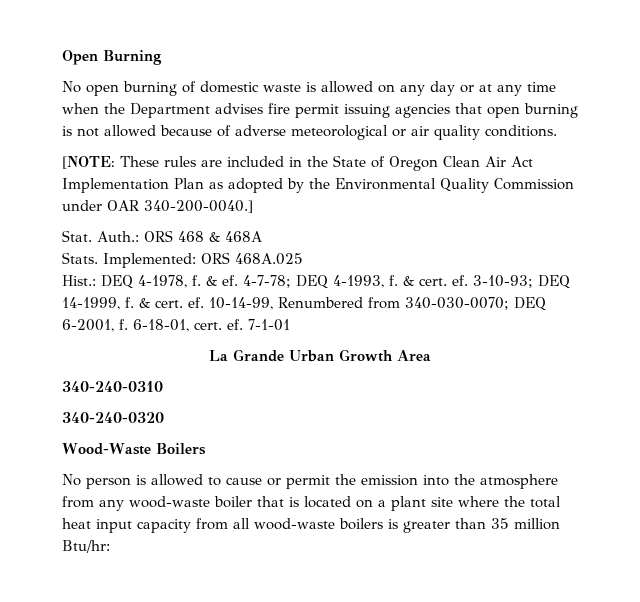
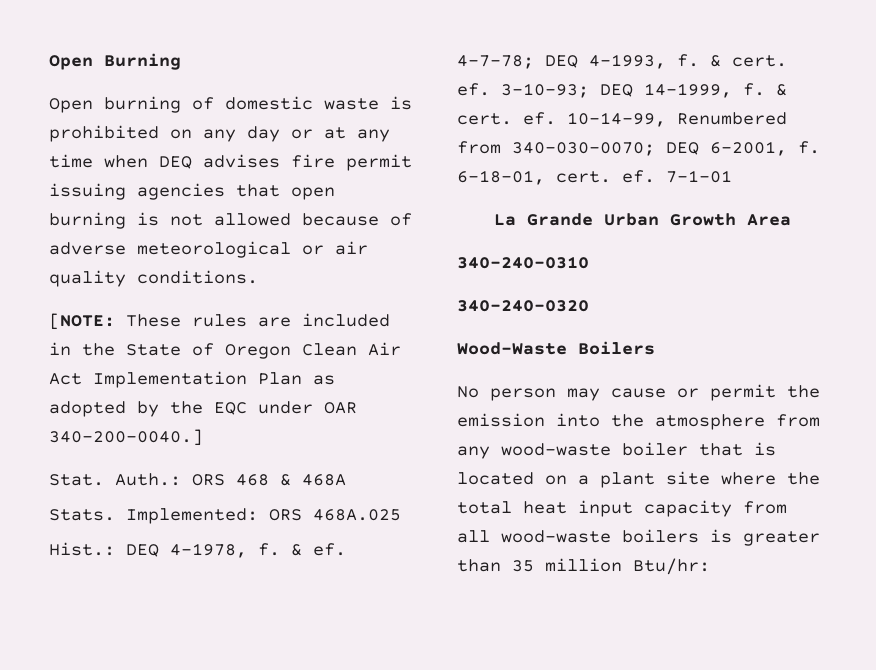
[62,81,119,96] No open -> [49,98,93,113] Open
[321,81,373,93] allowed -> [49,125,159,142] prohibited
[104,103,210,118] the Department -> [159,156,192,169] DEQ
[335,178,574,193] Environmental Quality Commission -> [214,402,247,415] EQC
[136,474,221,486] is allowed to -> [567,388,600,401] may

